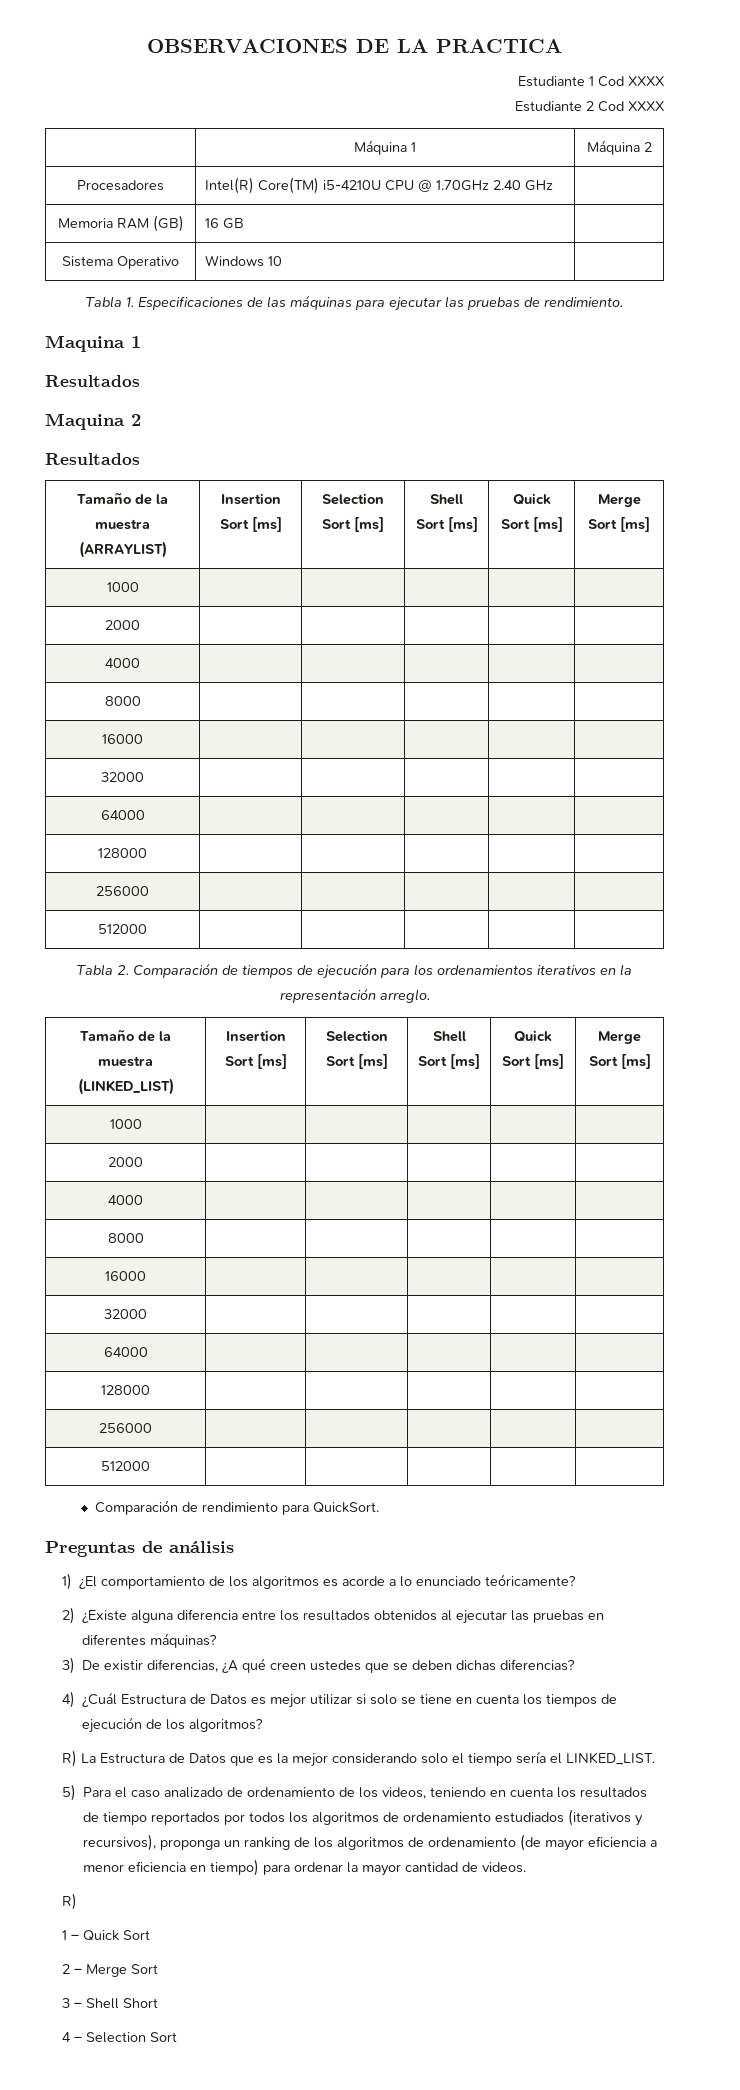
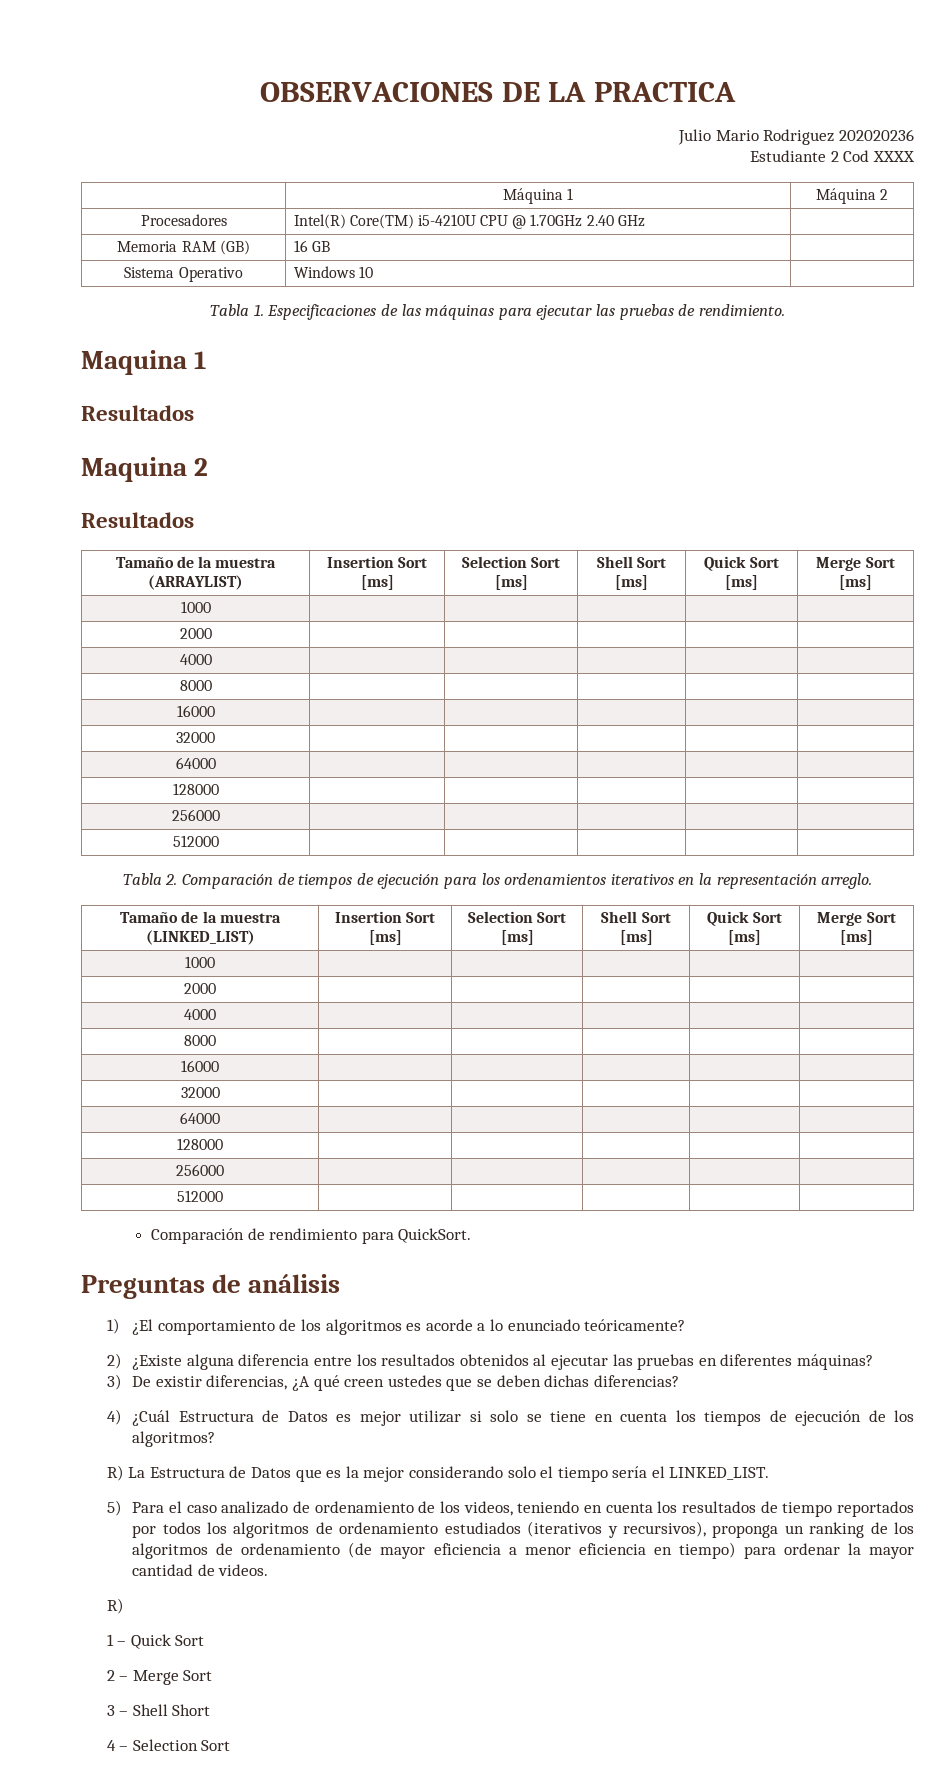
[518,76,665,87] Estudiante 1 Cod XXXX -> [678,129,915,145] Julio Mario Rodriguez 202020236

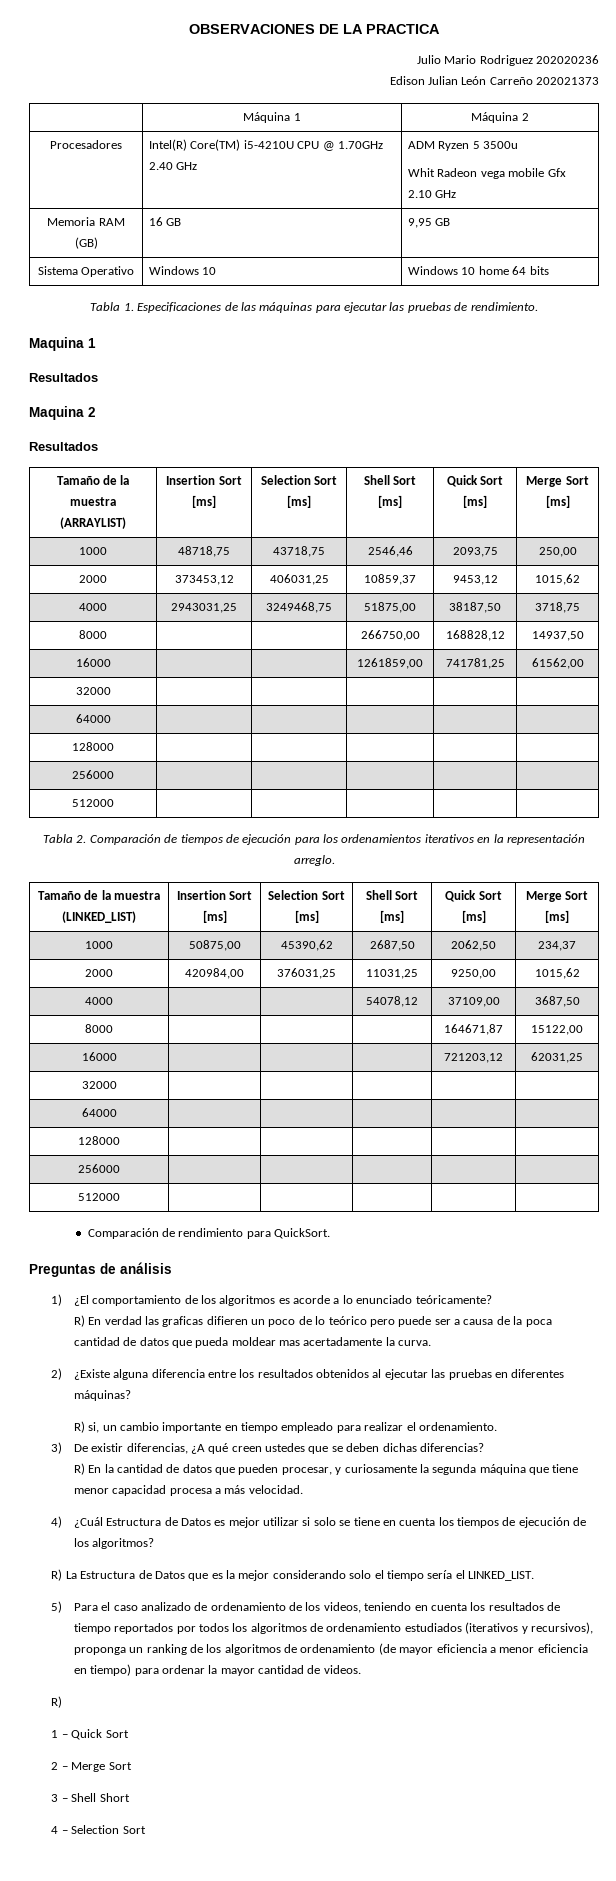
[750,150,916,162] Estudiante 2 Cod XXXX -> [389,76,599,85] Edison Julian León Carreño 202021373
(645, 221) none -> [408,141,519,151] [408,168,566,179] [408,190,457,198] ADM Ryzen 5 3500u // Whit Radeon vega mobile Gfx 2.10 GHz
(330, 246) none -> [408,218,451,228] 9,95 GB
(373, 272) none -> [408,266,549,275] Windows 10 home 64 bits
[179,628,212,639] [179,654,212,665] [179,680,212,691] [176,705,215,717] | | | | // 2000 | | | | | // 4000 | | | | | // 8000 | | | | | // 16000 | | | | | -> [178,546,230,557] [273,546,325,557] [367,546,413,557] [452,547,498,557] [538,547,577,557] [79,575,107,583] [174,575,234,585] [269,574,329,585] [364,574,416,585] [452,575,498,585] [535,574,580,585] [79,603,107,611] [171,603,237,613] [266,602,332,613] [364,602,416,613] [449,602,501,613] [535,602,580,613] [79,630,107,639] [360,630,420,641] [445,630,505,641] [531,631,584,641] [75,658,111,667] [357,658,423,669] [445,658,505,669] [531,658,584,669] 48718,75 | 43718,75 | 2546,46 | 2093,75 | 250,00 // 2000 | 373453,12 | 406031,25 | 10859,37 | 9453,12 | 1015,62 // 4000 | 2943031,25 | 3249468,75 | 51875,00 | 38187,50 | 3718,75 // 8000 | | | 266750,00 | 168828,12 | 14937,50 // 16000 | | | 1261859,00 | 741781,25 | 61562,00
[184,983,216,994] [184,1009,216,1020] [184,1035,216,1046] [181,1060,219,1072] | | | | // 2000 | | | | | // 4000 | | | | | // 8000 | | | | | // 16000 | | | | | -> [188,940,241,951] [280,940,333,951] [369,940,415,951] [451,940,496,951] [538,941,576,951] [85,969,113,977] [185,968,244,979] [277,968,336,979] [366,969,418,979] [451,969,496,979] [534,968,580,979] [85,997,113,1005] [366,996,418,1007] [447,997,500,1007] [534,996,580,1007] [85,1024,113,1033] [444,1024,503,1035] [531,1025,583,1035] [81,1052,117,1061] [444,1053,503,1063] [531,1052,583,1063] 50875,00 | 45390,62 | 2687,50 | 2062,50 | 234,37 // 2000 | 420984,00 | 376031,25 | 11031,25 | 9250,00 | 1015,62 // 4000 | | | 54078,12 | 37109,00 | 3687,50 // 8000 | | | | 164671,87 | 15122,00 // 16000 | | | | 721203,12 | 62031,25
(686, 1325) none -> [73,1315,552,1327] [73,1337,432,1348] // R) En verdad las graficas difieren un poco de lo teórico pero puede ser a causa de la poca cantidad de datos que pueda moldear mas acertadamente la curva.
(873, 1362) none -> [73,1421,497,1433] // R) si, un cambio importante en tiempo empleado para realizar el ordenamiento.
(679, 1381) none -> [73,1463,579,1475] [73,1485,303,1496] // R) En la cantidad de datos que pueden procesar, y curiosamente la segunda máquina que tiene menor capacidad procesa a más velocidad.

